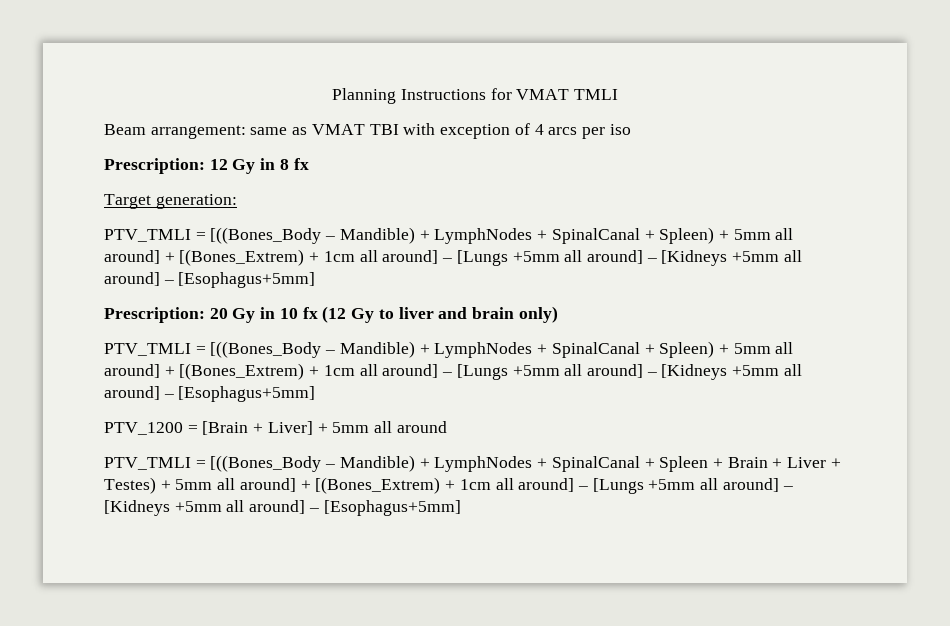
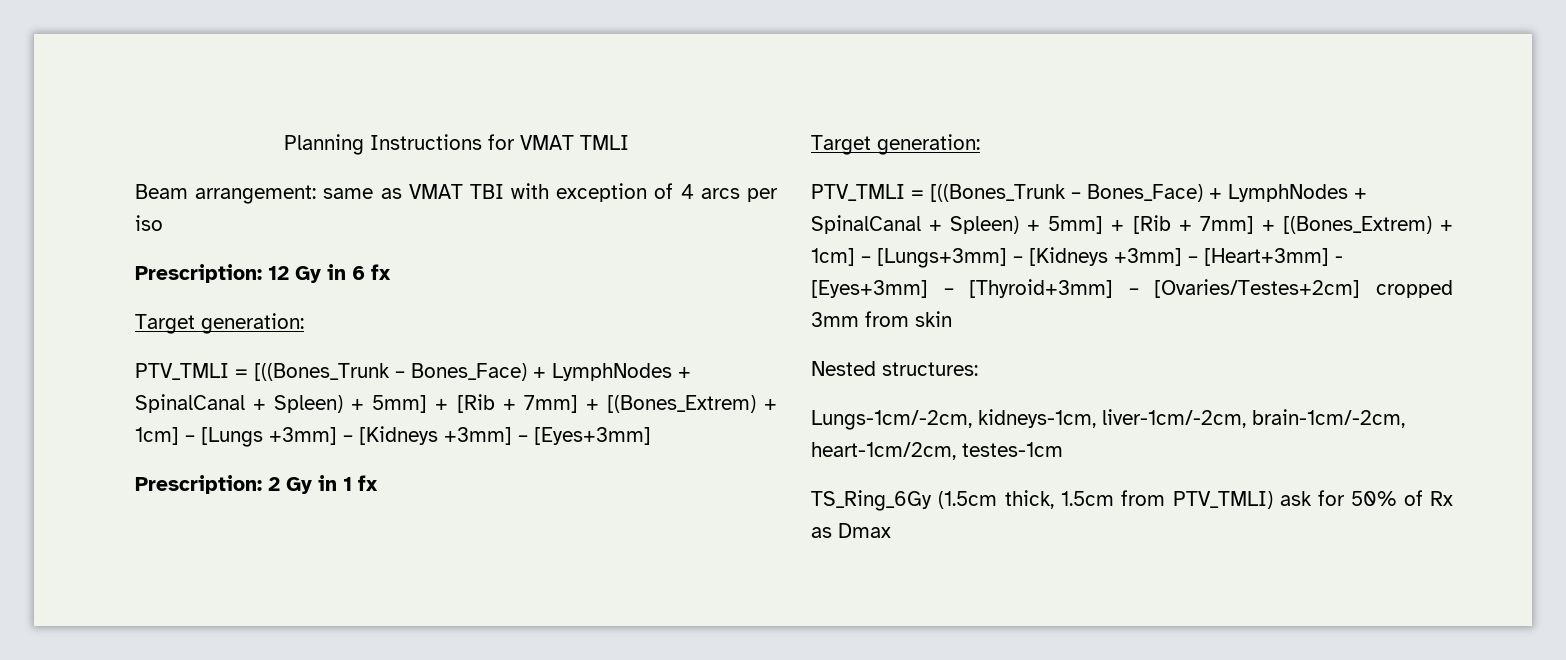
[279,158,309,170] [104,194,237,209] [104,227,794,244] [104,249,802,266] [104,272,316,288] [104,306,558,323] [104,341,794,358] [104,363,802,380] [104,386,316,402] [104,421,447,435] [104,455,841,472] [104,477,793,494] [104,500,461,516] 8 fx // Target generation: // PTV_TMLI = [((Bones_Body – Mandible) + LymphNodes + SpinalCanal + Spleen) + 5mm all around] + [(Bones_Extrem) + 1cm all around] – [Lungs +5mm all around] – [Kidneys +5mm all around] – [Esophagus+5mm] // Prescription: 20 Gy in 10 fx (12 Gy to liver and brain only) // PTV_TMLI = [((Bones_Body – Mandible) + LymphNodes + SpinalCanal + Spleen) + 5mm all around] + [(Bones_Extrem) + 1cm all around] – [Lungs +5mm all around] – [Kidneys +5mm all around] – [Esophagus+5mm] // PTV_1200 = [Brain + Liver] + 5mm all around // PTV_TMLI = [((Bones_Body – Mandible) + LymphNodes + SpinalCanal + Spleen + Brain + Liver + Testes) + 5mm all around] + [(Bones_Extrem) + 1cm all around] – [Lungs +5mm all around] – [Kidneys +5mm all around] – [Esophagus+5mm] -> [352,264,391,280] [135,313,304,334] [135,363,691,381] [135,394,777,413] [135,426,651,447] [135,475,378,494] [811,134,980,155] [811,184,1367,202] [811,215,1453,234] [811,247,1343,268] [811,279,1453,298] [811,311,952,327] [811,361,978,376] [811,409,1405,430] [811,442,1063,460] [811,490,1453,511] [811,523,891,538] 6 fx // Target generation: // PTV_TMLI = [((Bones_Trunk – Bones_Face) + LymphNodes + SpinalCanal + Spleen) + 5mm] + [Rib + 7mm] + [(Bones_Extrem) + 1cm] – [Lungs +3mm] – [Kidneys +3mm] – [Eyes+3mm] // Prescription: 2 Gy in 1 fx // Target generation: // PTV_TMLI = [((Bones_Trunk – Bones_Face) + LymphNodes + SpinalCanal + Spleen) + 5mm] + [Rib + 7mm] + [(Bones_Extrem) + 1cm] – [Lungs+3mm] – [Kidneys +3mm] – [Heart+3mm] - [Eyes+3mm] – [Thyroid+3mm] – [Ovaries/Testes+2cm] cropped 3mm from skin // Nested structures: // Lungs-1cm/-2cm, kidneys-1cm, liver-1cm/-2cm, brain-1cm/-2cm, heart-1cm/2cm, testes-1cm // TS_Ring_6Gy (1.5cm thick, 1.5cm from PTV_TMLI) ask for 50% of Rx as Dmax

